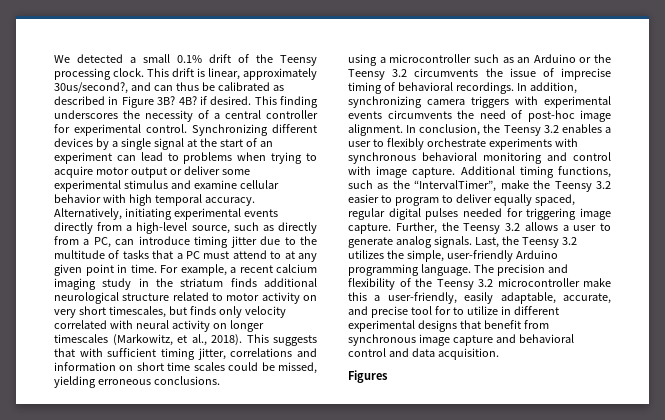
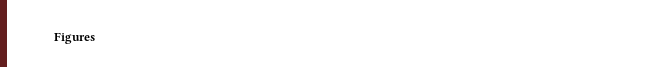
[54,54,317,66] [54,68,317,80] [54,82,284,94] [54,96,318,108] [54,110,318,122] [54,124,317,136] [54,138,273,150] [54,152,317,164] [54,166,250,178] [54,180,279,192] [54,194,255,206] [54,208,278,220] [54,222,317,234] [54,236,318,248] [54,250,318,262] [54,264,317,276] [54,278,317,290] [54,292,317,304] [54,306,286,318] [54,320,264,332] [54,334,317,346] [54,348,317,360] [54,362,317,374] [54,376,220,388] [348,54,611,66] [348,68,611,80] [348,82,577,94] [348,96,611,108] [348,110,611,122] [348,124,611,136] [348,138,578,150] [348,152,611,164] [348,166,611,178] [348,180,611,192] [348,194,575,206] [348,208,611,220] [348,222,611,234] [348,236,577,248] [348,250,558,262] [348,264,568,276] [348,278,611,290] [348,292,611,304] [348,306,559,318] [348,320,549,332] [348,334,574,346] [348,348,499,360] We detected a small 0.1% drift of the Teensy processing clock. This drift is linear, approximately 30us/second?, and can thus be calibrated as described in Figure 3B? 4B? if desired. This finding underscores the necessity of a central controller for experimental control. Synchronizing different devices by a single signal at the start of an experiment can lead to problems when trying to acquire motor output or deliver some experimental stimulus and examine cellular behavior with high temporal accuracy. Alternatively, initiating experimental events directly from a high-level source, such as directly from a PC, can introduce timing jitter due to the multitude of tasks that a PC must attend to at any given point in time. For example, a recent calcium imaging study in the striatum finds additional neurological structure related to motor activity on very short timescales, but finds only velocity correlated with neural activity on longer timescales (Markowitz, et al., 2018). This suggests that with sufficient timing jitter, correlations and information on short time scales could be missed, yielding erroneous conclusions. // using a microcontroller such as an Arduino or the Teensy 3.2 circumvents the issue of imprecise timing of behavioral recordings. In addition, synchronizing camera triggers with experimental events circumvents the need of post-hoc image alignment. In conclusion, the Teensy 3.2 enables a user to flexibly orchestrate experiments with synchronous behavioral monitoring and control with image capture. Additional timing functions, such as the “IntervalTimer”, make the Teensy 3.2 easier to program to deliver equally spaced, regular digital pulses needed for triggering image capture. Further, the Teensy 3.2 allows a user to generate analog signals. Last, the Teensy 3.2 utilizes the simple, user-friendly Arduino programming language. The precision and flexibility of the Teensy 3.2 microcontroller make this a user-friendly, easily adaptable, accurate, and precise tool for to utilize in different experimental designs that benefit from synchronous image capture and behavioral control and data acquisition. // -> (54, 38) none

